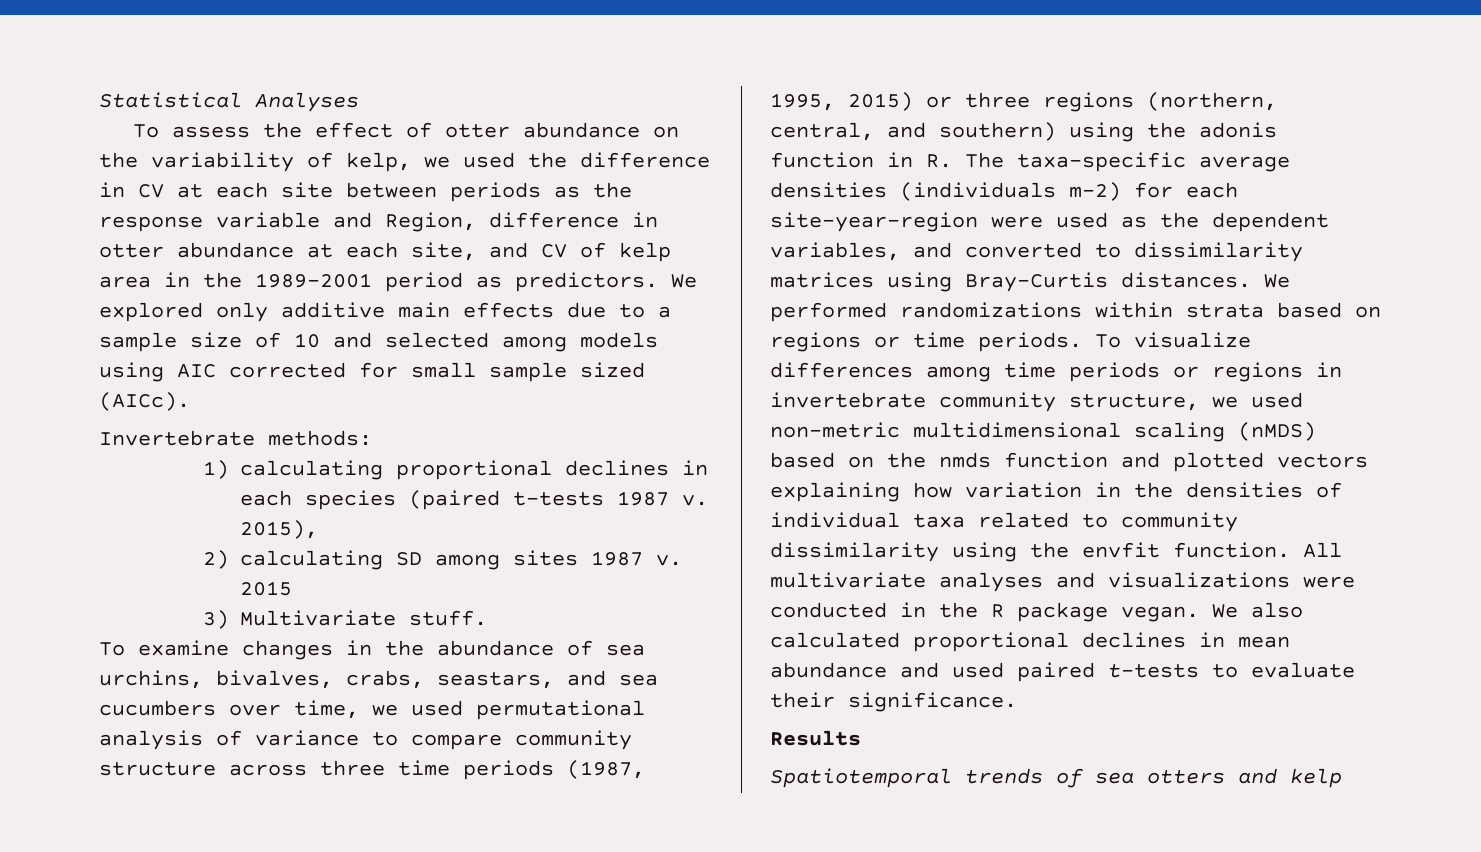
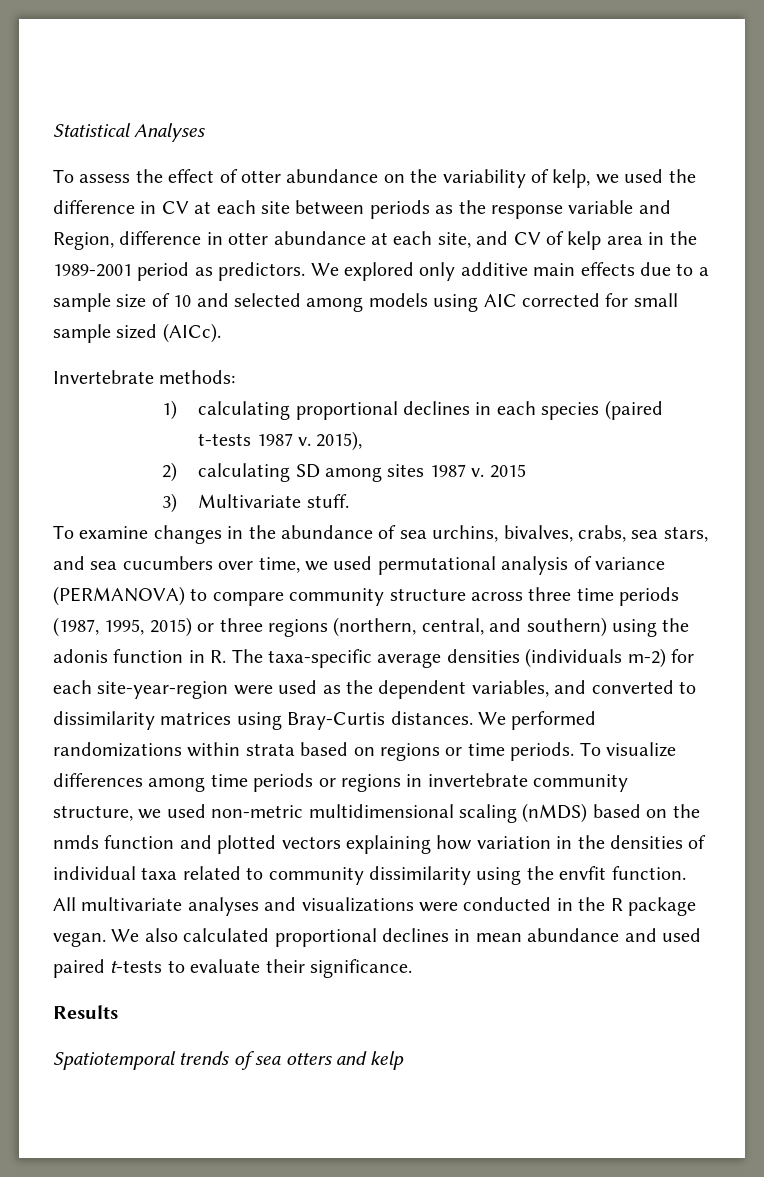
[437,672,554,689] seastars, -> [631,526,708,542] sea stars,
(359, 738) none -> [53,586,185,606] (PERMANOVA)

